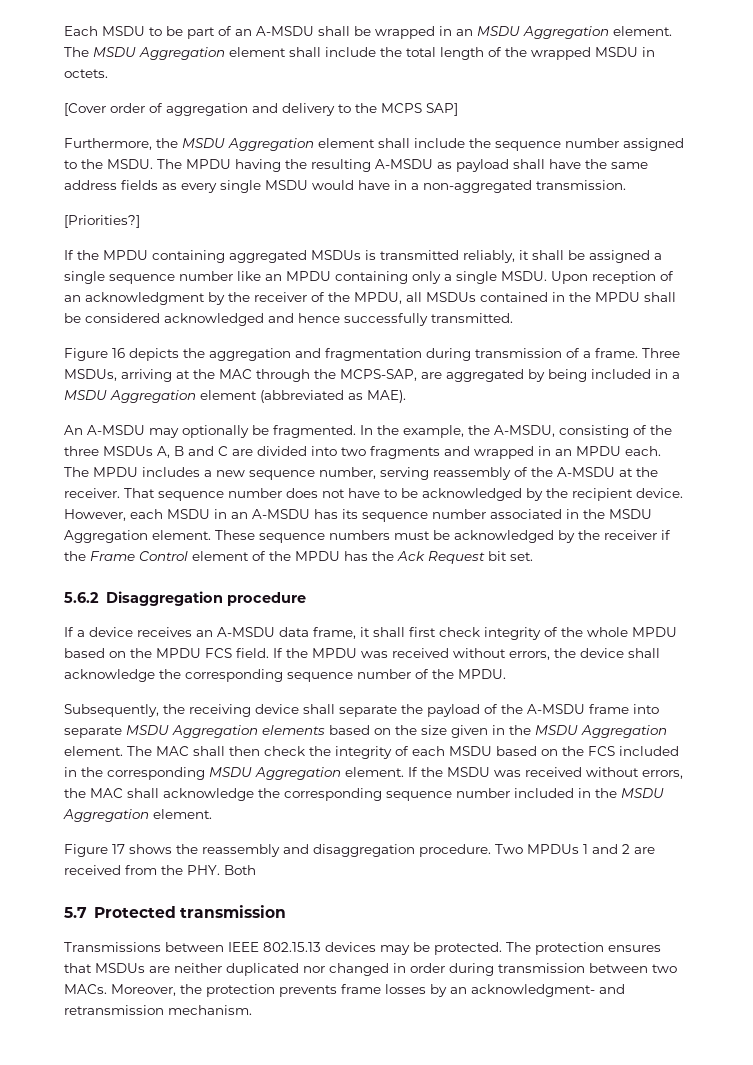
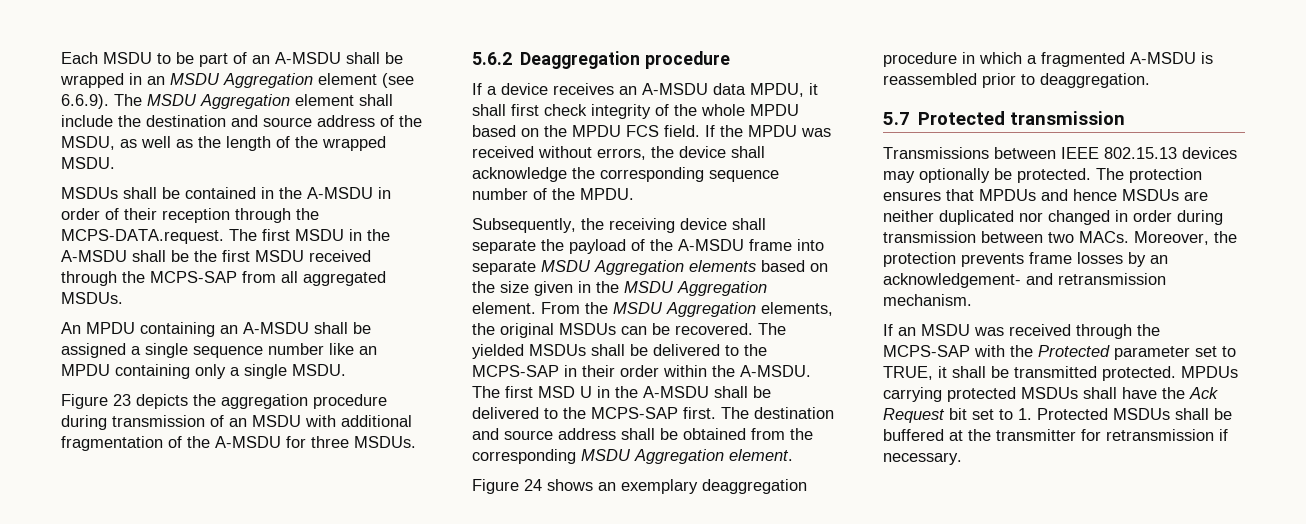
[613,26,672,36] element. -> [318,73,414,88] [61,94,109,109] element (see 6.6.9).
[406,47,655,60] [64,69,108,78] [64,103,458,116] [64,138,684,151] [64,159,648,172] [64,180,626,193] [64,215,140,228] [64,250,529,263] total length of the wrapped MSDU in octets. // [Cover order of aggregation and delivery to the MCPS SAP] // Furthermore, the MSDU Aggregation element shall include the sequence number assigned to the MSDU. The MPDU having the resulting A-MSDU as payload shall have the same address fields as every single MSDU would have in a non-aggregated transmission. // [Priorities?] // If the MPDU containing aggregated MSDUs is transmitted reliably, it -> [146,115,422,127] [61,136,386,151] [61,157,115,169] [61,187,391,199] [61,208,319,223] [61,229,390,244] [61,250,371,262] [61,271,386,286] [61,292,123,304] [61,322,309,337] destination and source address of the MSDU, as well as the length of the wrapped MSDU. // MSDUs shall be contained in the A-MSDU in order of their reception through the MCPS-DATA.request. The first MSDU in the A-MSDU shall be the first MSDU received through the MCPS-SAP from all aggregated MSDUs. // An MPDU containing an A-MSDU
[551,271,674,284] [64,292,676,305] [64,313,513,326] [64,348,125,361] Upon reception of an acknowledgment by the receiver of the MPDU, all MSDUs contained in the MPDU shall be considered acknowledged and hence successfully transmitted. // Figure 16 -> [61,394,131,409] // Figure 23
[295,348,422,361] and fragmentation -> [313,394,387,409] procedure
[583,348,680,358] [64,369,680,382] [64,390,406,403] [64,425,672,438] [64,446,661,459] [64,467,658,480] [64,488,683,501] [64,509,652,522] [64,530,671,543] [64,551,533,564] a frame. Three MSDUs, arriving at the MAC through the MCPS-SAP, are aggregated by being included in a MSDU Aggregation element (abbreviated as MAE). // An A-MSDU may optionally be fragmented. In the example, the A-MSDU, consisting of the three MSDUs A, B and C are divided into two fragments and wrapped in an MPDU each. The MPDU includes a new sequence number, serving reassembly of the A-MSDU at the receiver. That sequence number does not have to be acknowledged by the recipient device. However, each MSDU in an A-MSDU has its sequence number associated in the MSDU Aggregation element. These sequence numbers must be acknowledged by the receiver if the Frame Control element of the MPDU has the Ack Request bit set. -> [229,415,412,427] [61,436,416,451] an MSDU with additional fragmentation of the A-MSDU for three MSDUs.
[105,591,223,606] Disaggregation -> [520,51,641,69] Deaggregation
[313,627,356,639] frame, -> [750,83,804,97] MPDU,
[127,746,679,759] [64,767,683,780] [64,788,664,801] [63,809,212,822] [64,844,655,857] [64,865,256,875] The MAC shall then check the integrity of each MSDU based on the FCS included in the corresponding MSDU Aggregation element. If the MSDU was received without errors, the MAC shall acknowledge the corresponding sequence number included in the MSDU Aggregation element. // Figure 17 shows the reassembly and disaggregation procedure. Two MPDUs 1 and 2 are received from the PHY. Both -> [541,302,833,317] [472,323,786,338] [472,344,767,359] [472,365,811,377] [472,386,771,398] [472,407,834,419] [472,428,813,440] [472,449,793,464] [472,479,807,494] [883,52,1213,67] [883,73,1150,88] From the MSDU Aggregation elements, the original MSDUs can be recovered. The yielded MSDUs shall be delivered to the MCPS-SAP in their order within the A-MSDU. The first MSD U in the A-MSDU shall be delivered to the MCPS-SAP first. The destination and source address shall be obtained from the corresponding MSDU Aggregation element. // Figure 24 shows an exemplary deaggregation procedure in which a fragmented A-MSDU is reassembled prior to deaggregation.
(410, 950) none -> [919,168,990,183] optionally
(92, 968) none -> [979,189,1117,201] MPDUs and hence
[471,984,595,997] acknowledgment- -> [883,273,1021,288] acknowledgement-
(252, 1010) none -> [883,324,1160,339] [883,345,1236,360] [883,366,1238,381] [883,387,1218,402] [883,408,1232,423] [883,429,1228,441] [883,452,962,465] // If an MSDU was received through the MCPS-SAP with the Protected parameter set to TRUE, it shall be transmitted protected. MPDUs carrying protected MSDUs shall have the Ack Request bit set to 1. Protected MSDUs shall be buffered at the transmitter for retransmission if necessary.

